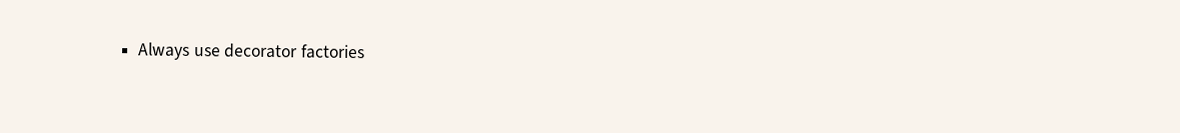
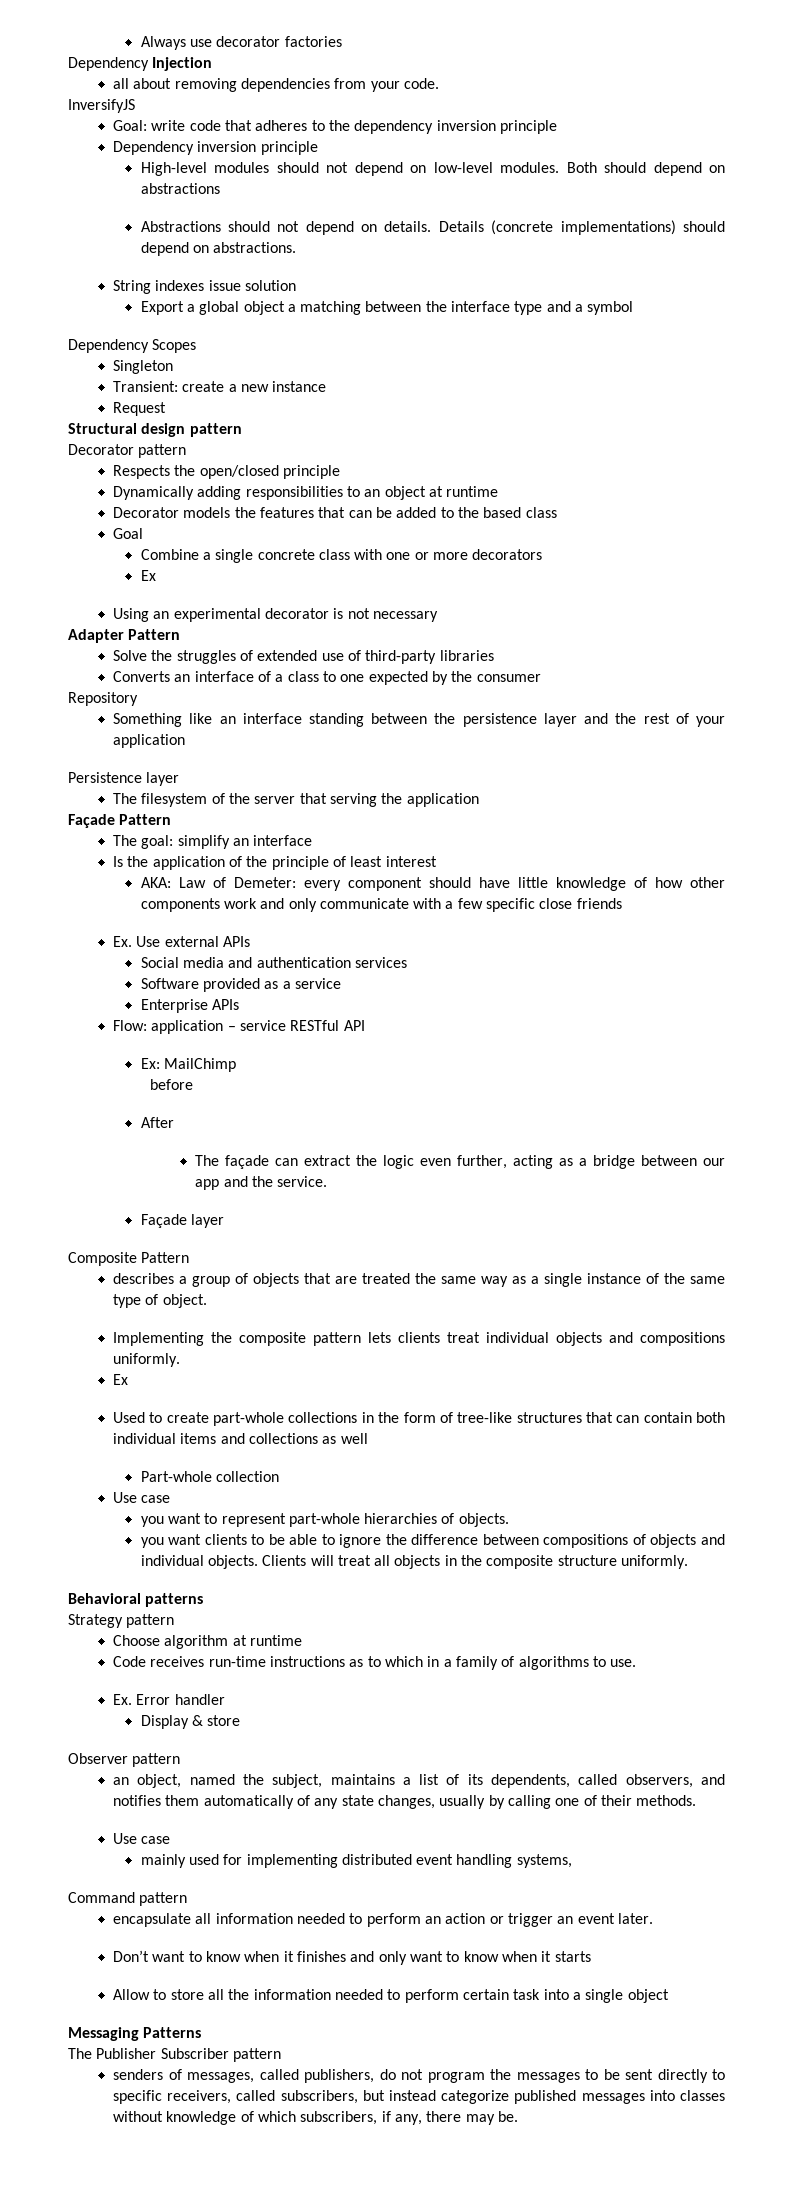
(366, 52) none -> [68,57,213,71] [113,78,439,92] [68,99,135,113] [113,120,557,134] [113,141,318,155] [140,162,726,176] [140,183,220,194] [140,220,725,235] [140,242,297,256] [113,280,297,294] [140,301,634,315] [68,339,197,353] [113,360,174,374] [113,381,327,392] [113,402,167,416] [68,423,242,437] [68,444,187,458] [113,465,341,479] [113,486,499,500] [113,507,557,518] [113,528,144,539] [140,549,543,563] [140,570,156,581] [113,608,438,622] [68,629,181,643] [113,650,494,664] [113,671,541,685] [68,692,138,706] [113,713,725,727] [113,734,186,748] [68,772,180,786] [113,793,479,807] [68,814,172,828] [113,835,313,849] [113,856,437,870] [140,877,725,891] [140,898,622,912] [113,936,251,947] [140,957,407,968] [140,978,341,992] [140,999,239,1013] [113,1020,365,1034] [140,1058,236,1072] [150,1079,194,1090] [140,1117,174,1128] [195,1155,726,1169] [195,1176,328,1190] [140,1214,224,1228] [68,1252,190,1266] [113,1273,725,1287] [113,1294,207,1308] [113,1332,726,1346] [113,1353,181,1367] [113,1374,129,1385] [113,1412,726,1426] [113,1433,368,1444] [140,1471,279,1482] [113,1492,171,1503] [140,1513,509,1527] [140,1534,725,1548] [140,1555,689,1569] [68,1593,204,1607] [68,1614,175,1628] [113,1635,303,1649] [113,1656,637,1670] [113,1694,225,1705] [140,1715,241,1729] [68,1753,181,1767] [113,1774,725,1788] [113,1795,697,1809] [113,1833,171,1844] [140,1854,572,1868] [68,1892,188,1906] [113,1913,653,1927] [113,1950,591,1965] [113,1989,669,2003] [68,2027,202,2041] [68,2048,281,2062] [113,2069,725,2083] [113,2090,726,2104] [113,2111,518,2125] // Dependency Injection // all about removing dependencies from your code. // InversifyJS // Goal: write code that adheres to the dependency inversion principle // Dependency inversion principle // High-level modules should not depend on low-level modules. Both should depend on abstractions // Abstractions should not depend on details. Details (concrete implementations) should depend on abstractions. // String indexes issue solution // Export a global object a matching between the interface type and a symbol // Dependency Scopes // Singleton // Transient: create a new instance // Request // Structural design pattern // Decorator pattern // Respects the open/closed principle // Dynamically adding responsibilities to an object at runtime // Decorator models the features that can be added to the based class // Goal // Combine a single concrete class with one or more decorators // Ex // Using an experimental decorator is not necessary // Adapter Pattern // Solve the struggles of extended use of third-party libraries // Converts an interface of a class to one expected by the consumer // Repository // Something like an interface standing between the persistence layer and the rest of your application // Persistence layer // The filesystem of the server that serving the application // Façade Pattern // The goal: simplify an interface // Is the application of the principle of least interest // AKA: Law of Demeter: every component should have little knowledge of how other components work and only communicate with a few specific close friends // Ex. Use external APIs // Social media and authentication services // Software provided as a service // Enterprise APIs // Flow: application – service RESTful API // Ex: MailChimp // before // After // The façade can extract the logic even further, acting as a bridge between our app and the service. // Façade layer // Composite Pattern // describes a group of objects that are treated the same way as a single instance of the same type of object. // Implementing the composite pattern lets clients treat individual objects and compositions uniformly. // Ex // Used to create part-whole collections in the form of tree-like structures that can contain both individual items and collections as well // Part-whole collection // Use case // you want to represent part-whole hierarchies of objects. // you want clients to be able to ignore the difference between compositions of objects and individual objects. Clients will treat all objects in the composite structure uniformly. // Behavioral patterns // Strategy pattern // Choose algorithm at runtime // Code receives run-time instructions as to which in a family of algorithms to use. // Ex. Error handler // Display & store // Observer pattern // an object, named the subject, maintains a list of its dependents, called observers, and notifies them automatically of any state changes, usually by calling one of their methods. // Use case // mainly used for implementing distributed event handling systems, // Command pattern // encapsulate all information needed to perform an action or trigger an event later. // Don’t want to know when it finishes and only want to know when it starts // Allow to store all the information needed to perform certain task into a single object // Messaging Patterns // The Publisher Subscriber pattern // senders of messages, called publishers, do not program the messages to be sent directly to specific receivers, called subscribers, but instead categorize published messages into classes without knowledge of which subscribers, if any, there may be.

